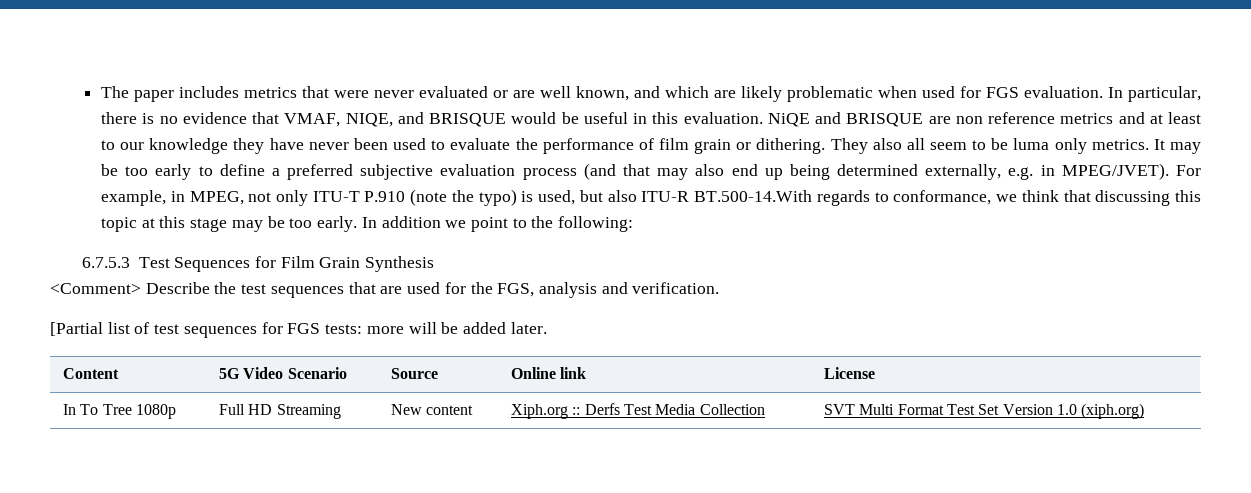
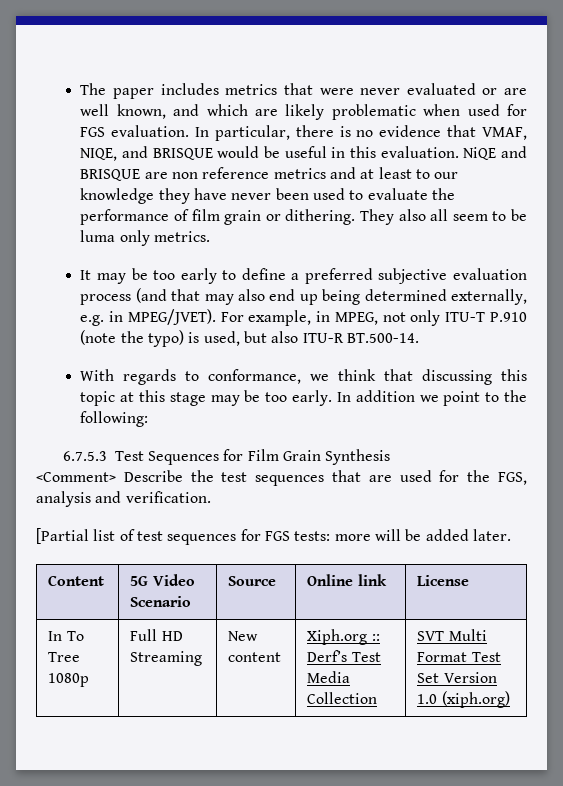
(1149, 144) none -> (211, 236) //
[694,190,813,202] BT.500-14.With -> [346,333,419,343] [80,369,115,381] BT.500-14. // With
[584,403,620,415] Derfs -> [307,650,348,662] Derf’s

